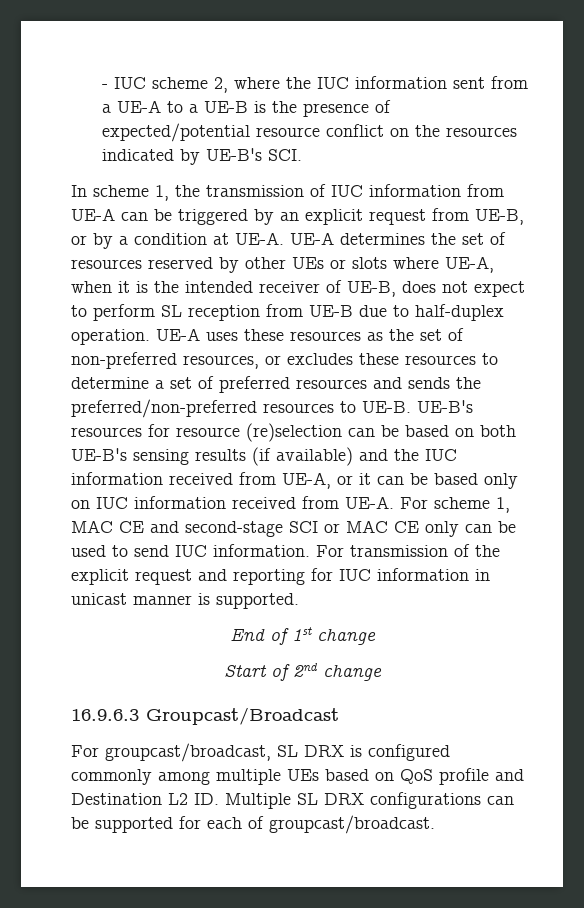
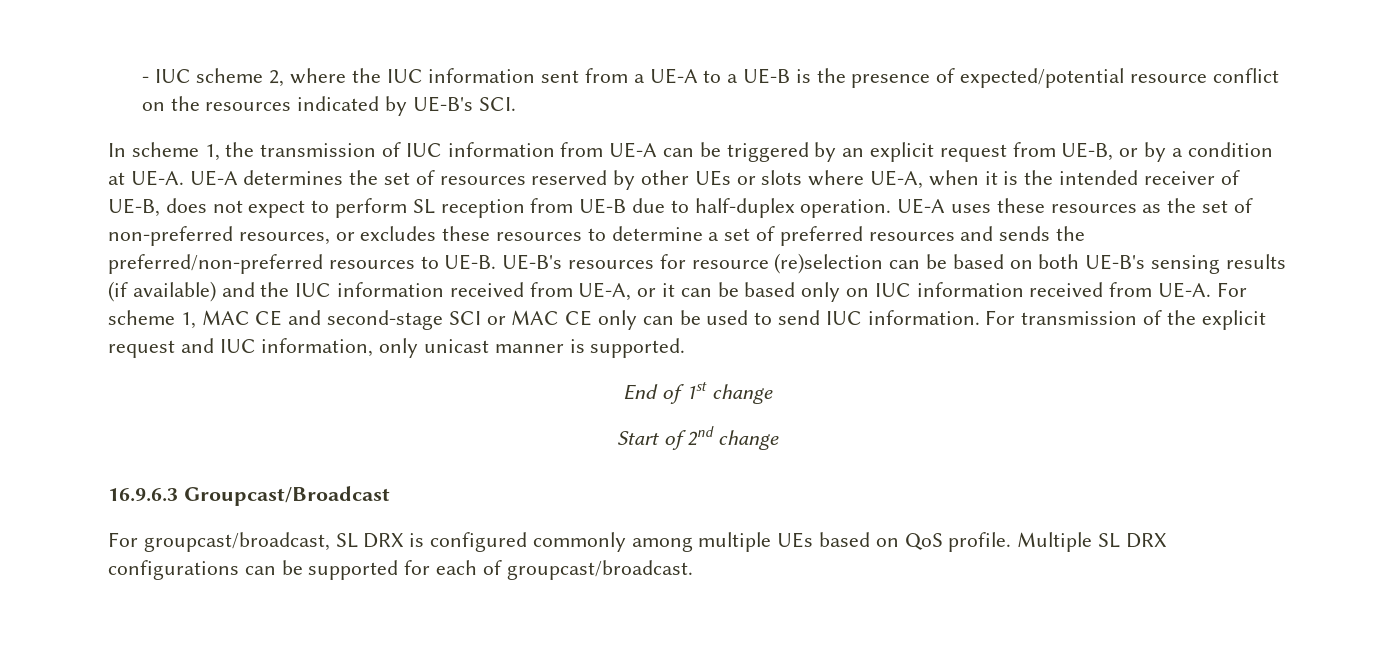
[233,568,490,585] reporting for IUC information in -> [219,338,419,358] IUC information, only
[439,768,524,785] [71,793,219,805] profile and Destination L2 ID. -> [948,532,1012,552] profile.

